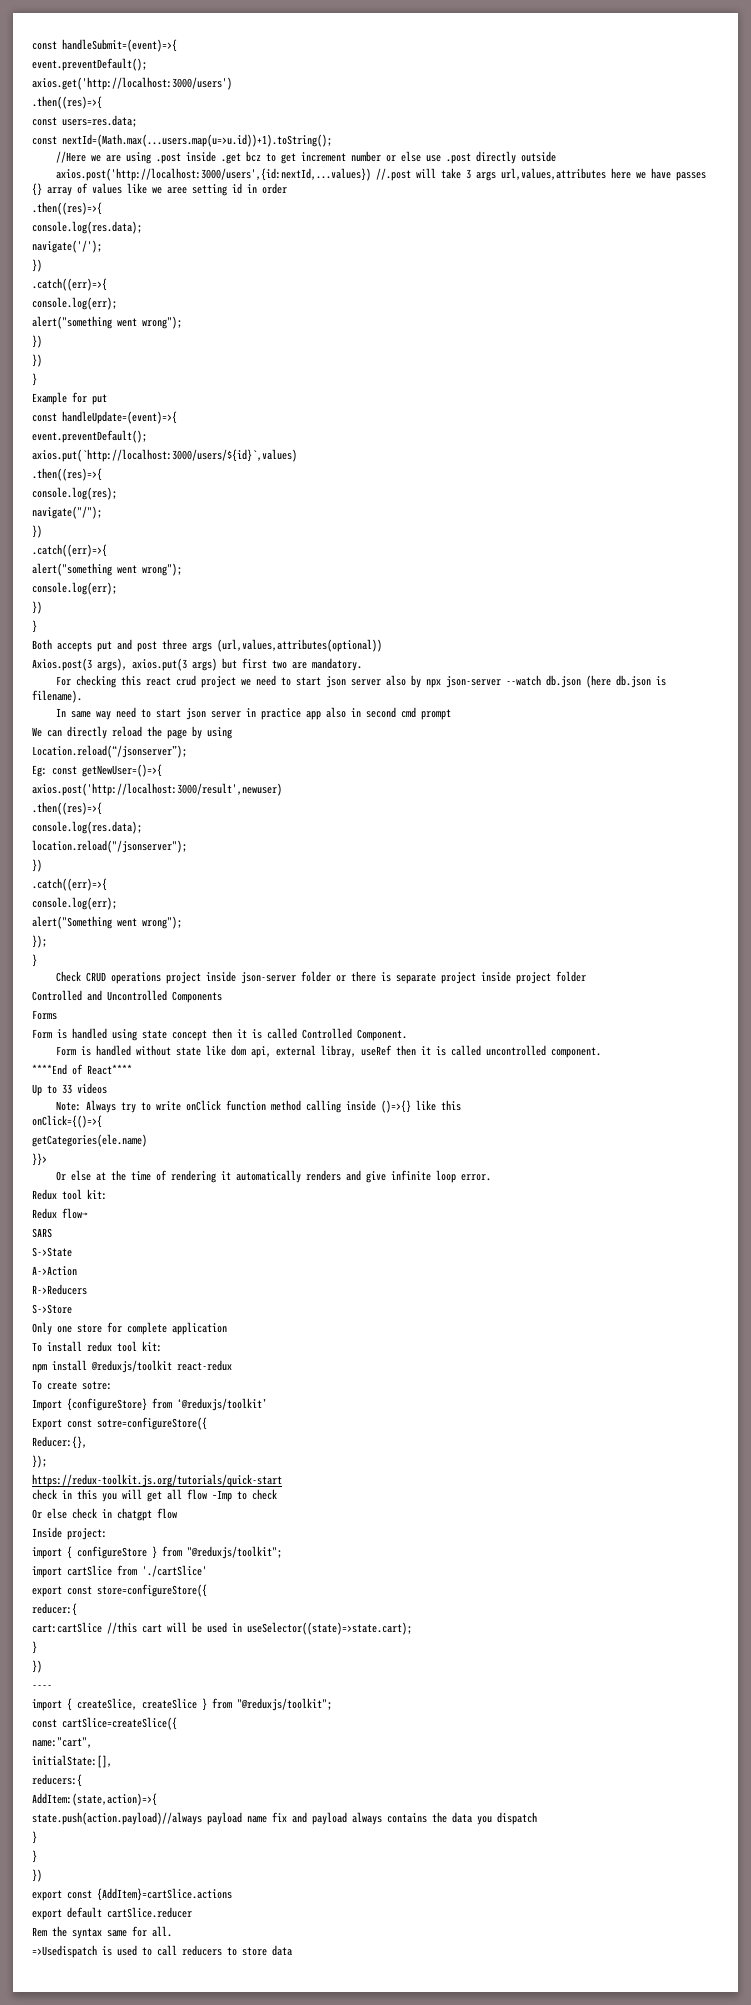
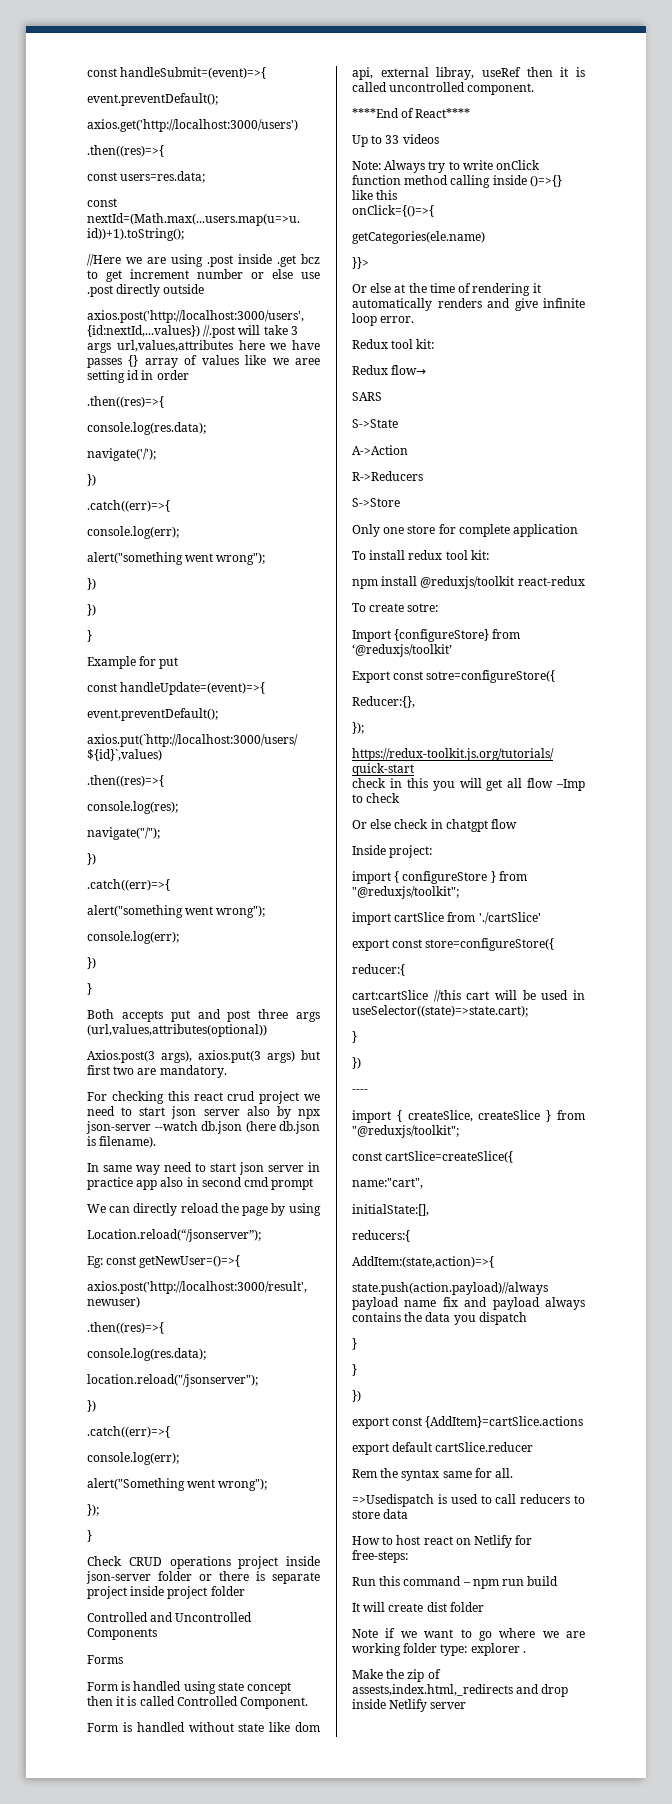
(292, 1950) none -> [352,1535,533,1548] [352,1550,408,1563] [352,1576,559,1589] [352,1602,484,1612] [352,1628,585,1641] [352,1643,526,1656] [352,1669,441,1682] [352,1684,569,1697] [352,1699,467,1712] // How to host react on Netlify for free-steps: // Run this command – npm run build // It will create dist folder // Note if we want to go where we are working folder type: explorer . // Make the zip of assests,index.html,_redirects and drop inside Netlify server

